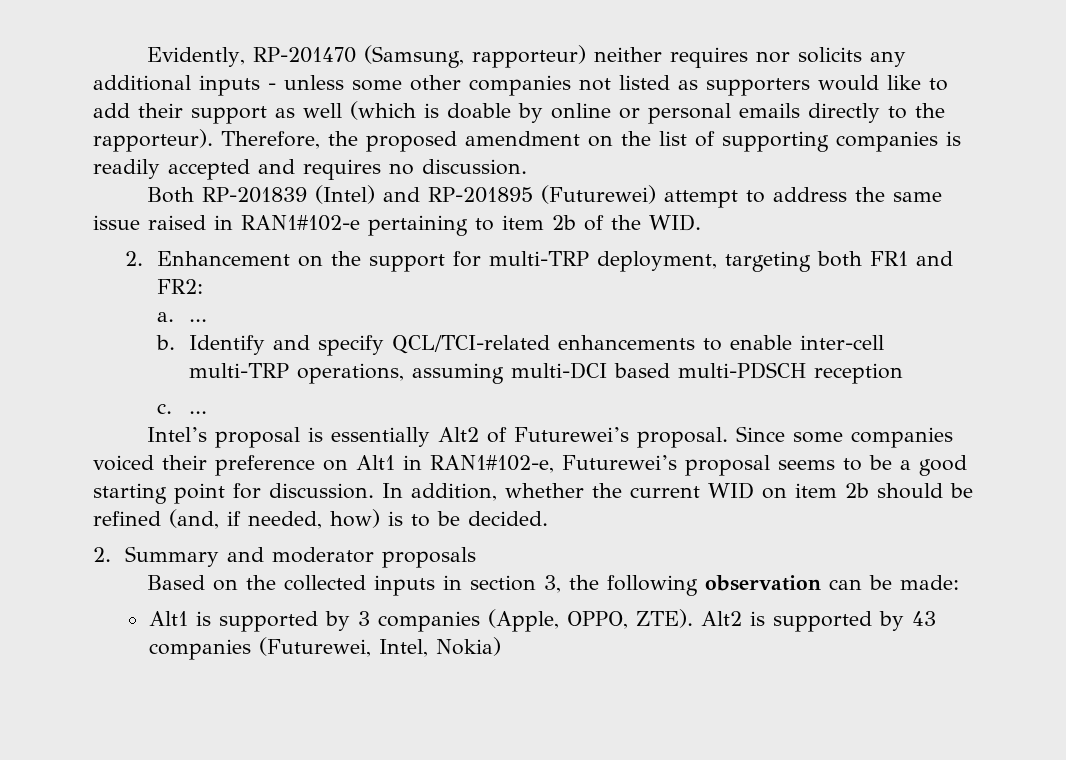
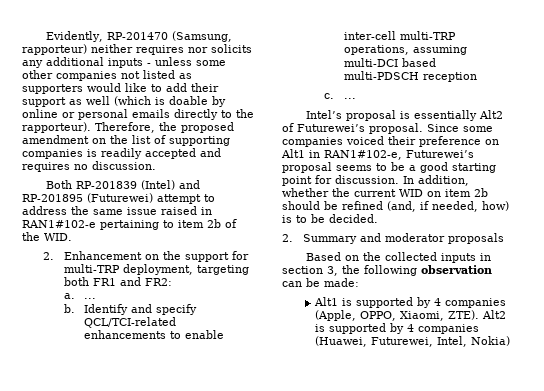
[357,611,370,626] 3 -> [433,298,441,306] 4
(628, 620) none -> [399,311,444,321] Xiaomi,
[911,611,936,626] [148,637,371,660] 43 companies (Futurewei, -> [406,324,479,334] [314,336,433,347] 4 companies (Huawei, Futurewei,

